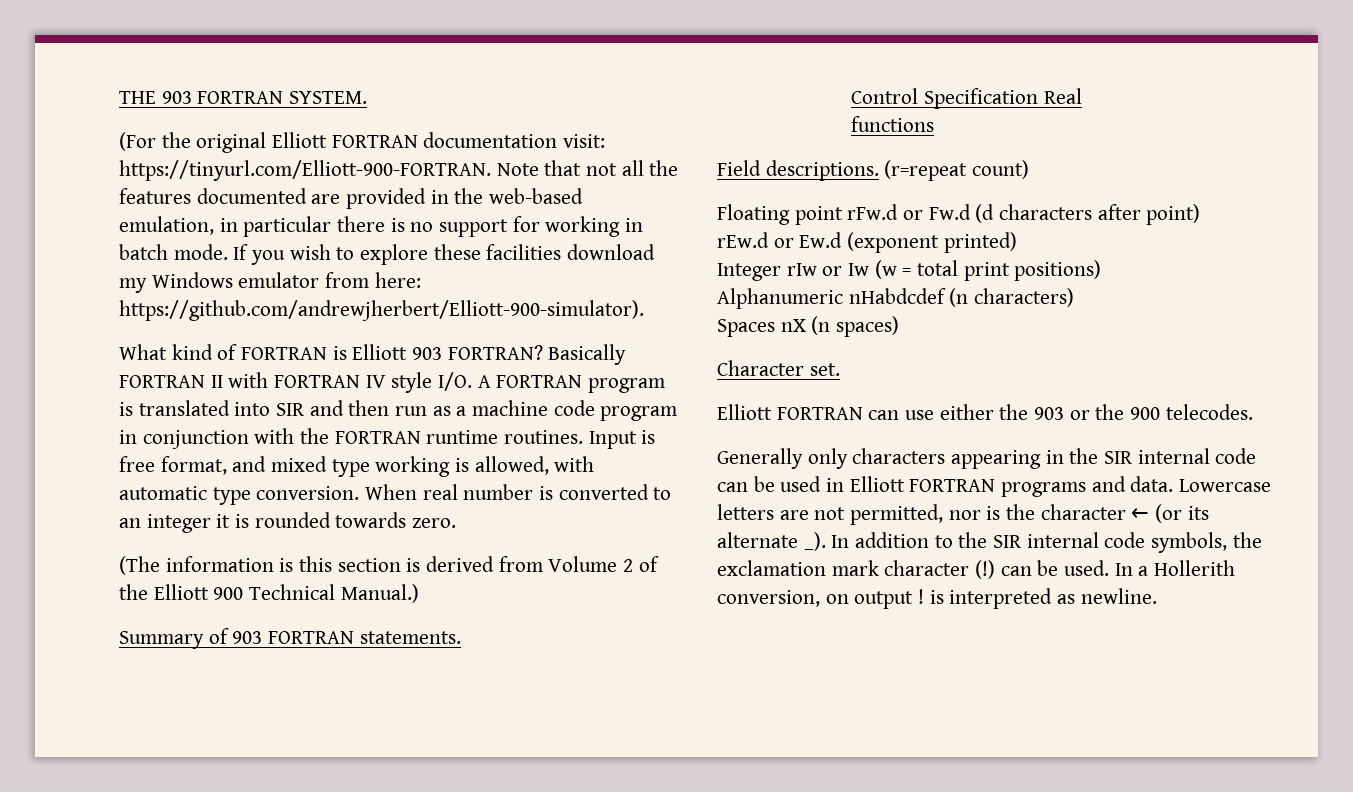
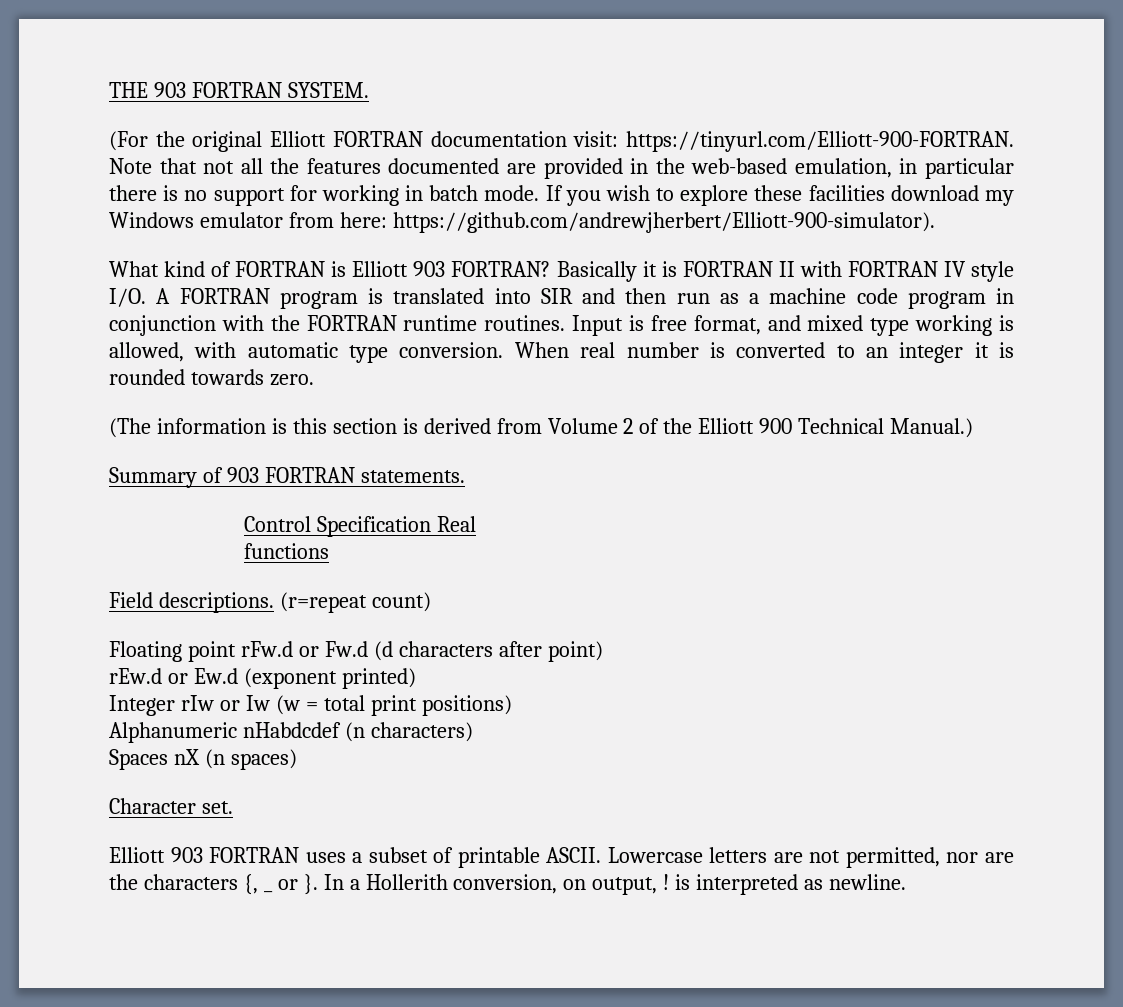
(627, 354) none -> [642,261,677,277] it is
[776,404,1253,420] [717,448,1257,469] [717,476,1174,497] FORTRAN can use either the 903 or the 900 telecodes. // Generally only characters appearing in the SIR internal code can be used in Elliott FORTRAN programs and data. -> [170,847,602,868] 903 FORTRAN uses a subset of printable ASCII.
[986,504,1209,523] [717,532,1262,553] [717,560,1110,579] is the character ← (or its alternate _). In addition to the SIR internal code symbols, the exclamation mark character (!) can be used. -> [985,852,1014,863] [109,874,273,895] [277,874,318,895] are the characters {, _ or }.
[854,591,914,609] output -> [592,877,658,895] output,

